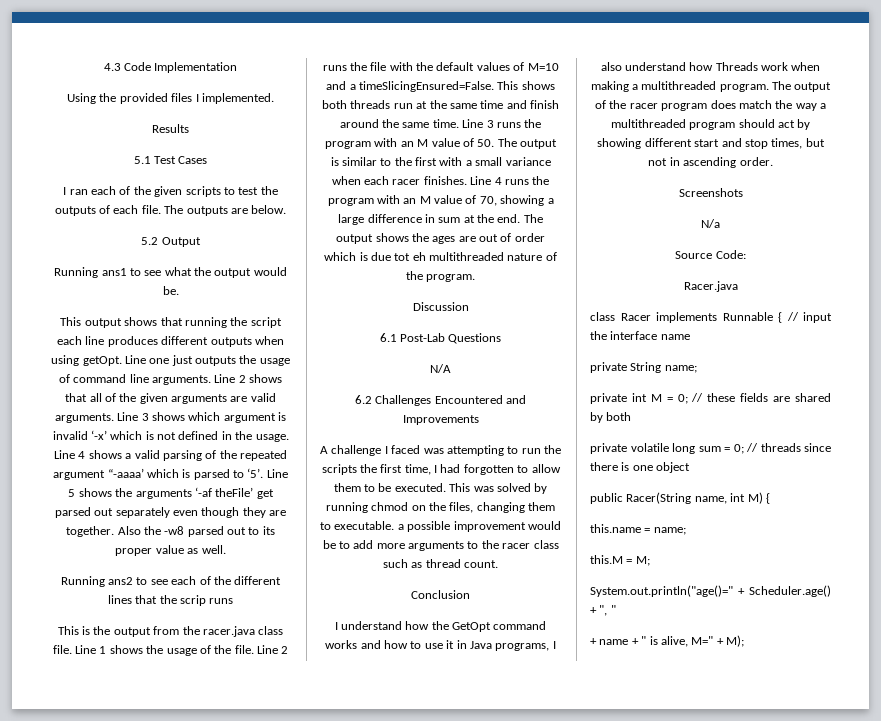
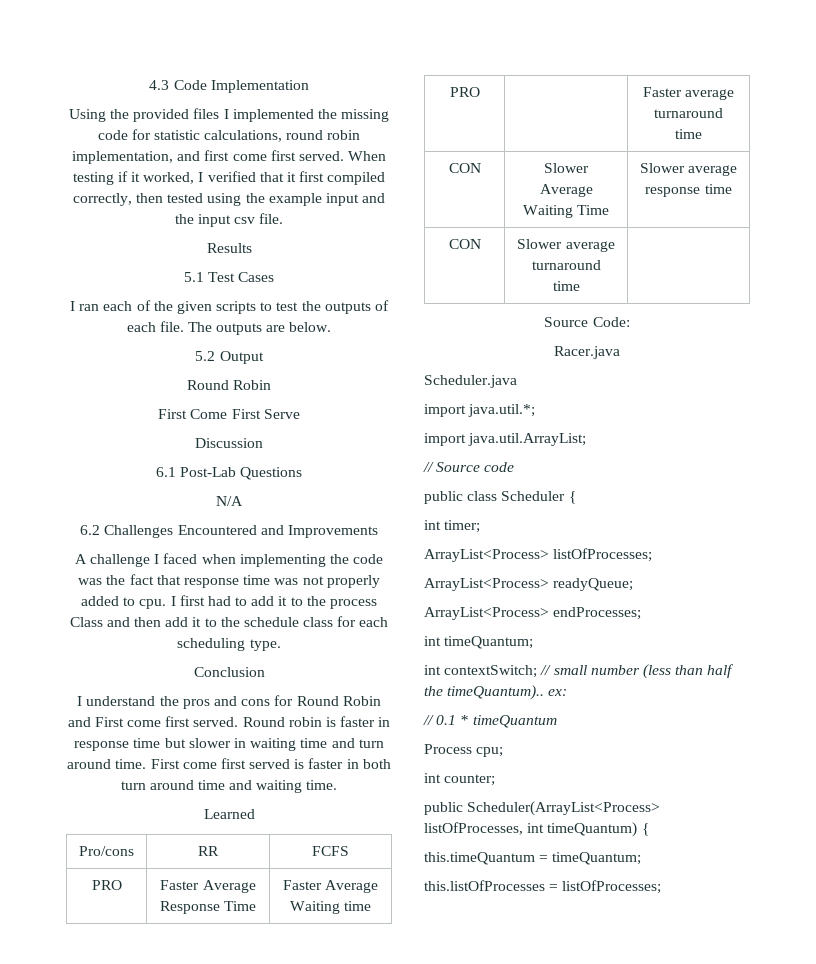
[201,93,274,104] implemented. -> [232,109,390,122] [97,129,361,142] [71,150,387,164] [72,171,386,185] [72,193,386,206] [174,213,284,227] implemented the missing code for statistic calculations, round robin implementation, and first come first served. When testing if it worked, I verified that it first compiled correctly, then tested using the example input and the input csv file.
[54,267,287,278] [162,286,179,295] [60,317,282,328] [57,336,284,347] [51,355,290,366] [58,374,283,385] [65,393,276,404] [54,412,287,423] [52,430,289,442] [54,450,287,461] [53,468,288,480] [68,487,274,499] [54,507,287,518] [66,526,275,537] [115,545,226,556] [60,576,282,587] [107,595,234,606] [57,626,284,637] [52,645,289,656] [322,62,559,71] [326,81,555,92] [322,100,559,109] [339,119,542,128] [325,138,557,149] [330,157,551,166] [331,176,550,185] [327,195,554,206] [338,214,543,225] [336,233,545,244] [324,252,557,261] [405,271,476,282] Running ans1 to see what the output would be. // This output shows that running the script each line produces different outputs when using getOpt. Line one just outputs the usage of command line arguments. Line 2 shows that all of the given arguments are valid arguments. Line 3 shows which argument is invalid ‘-x’ which is not defined in the usage. Line 4 shows a valid parsing of the repeated argument “-aaaa’ which is parsed to ‘5’. Line 5 shows the arguments ‘-af theFile’ get parsed out separately even though they are together. Also the -w8 parsed out to its proper value as well. // Running ans2 to see each of the different lines that the scrip runs // This is the output from the racer.java class file. Line 1 shows the usage of the file. Line 2 runs the file with the default values of M=10 and a timeSlicingEnsured=False. This shows both threads run at the same time and finish around the same time. Line 3 runs the program with an M value of 50. The output is similar to the first with a small variance when each racer finishes. Line 4 runs the program with an M value of 70, showing a large difference in sum at the end. The output shows the ages are out of order which is due tot eh multithreaded nature of the program. -> [186,380,272,390] [158,409,300,419] Round Robin // First Come First Serve
[423,445,561,456] [321,464,561,475] [333,483,548,494] [325,502,556,513] [320,521,561,532] [322,540,559,551] [382,559,499,568] [411,590,470,599] [334,621,547,632] [325,640,556,651] [600,62,821,71] [590,81,832,92] [595,100,826,111] [610,119,811,130] [597,138,825,149] [648,157,773,168] [678,188,743,197] [701,219,720,228] [675,250,746,259] [683,281,738,292] [590,312,832,323] [590,331,690,340] [590,362,697,373] [590,393,831,404] [590,412,632,423] [590,443,831,454] [590,462,691,473] [590,492,770,504] [590,524,686,535] [590,555,650,566] [590,585,831,597] [590,605,616,616] [590,635,744,647] was attempting to run the scripts the first time, I had forgotten to allow them to be executed. This was solved by running chmod on the files, changing them to executable. a possible improvement would be to add more arguments to the racer class such as thread count. // Conclusion // I understand how the GetOpt command works and how to use it in Java programs, I also understand how Threads work when making a multithreaded program. The output of the racer program does match the way a multithreaded program should act by showing different start and stop times, but not in ascending order. // Screenshots // N/a // Source Code: // Racer.java // class Racer implements Runnable { // input the interface name // private String name; // private int M = 0; // these fields are shared by both // private volatile long sum = 0; // threads since there is one object // public Racer(String name, int M) { // this.name = name; // this.M = M; // System.out.println("age()=" + Scheduler.age() + ", " // + name + " is alive, M=" + M); -> [201,554,384,567] [78,574,380,588] [80,595,378,609] [69,616,389,627] [177,638,281,651] [193,667,265,677] [77,695,381,709] [67,716,391,727] [74,738,384,751] [67,758,391,769] [120,780,338,793] [203,809,255,819] [79,846,134,856] [198,846,219,856] [312,846,349,856] [91,880,122,890] [160,880,256,893] [159,901,257,914] [282,880,379,893] [289,901,372,914] [449,87,480,97] [642,87,735,100] [654,108,723,118] [675,129,702,139] [448,163,481,173] [544,163,589,173] [539,184,593,197] [522,205,610,218] [639,163,738,176] [645,184,732,197] [448,239,481,249] [517,239,615,252] [531,260,601,270] [552,281,580,291] [544,317,630,327] [554,346,620,359] [424,375,517,388] [424,404,536,417] [424,433,587,446] [423,462,515,472] [424,491,576,504] [424,520,481,533] [424,548,653,562] [424,578,634,591] [424,607,642,620] [424,636,534,649] [424,664,735,679] [424,685,568,700] [423,715,557,728] [424,744,504,757] [424,773,496,786] [424,801,661,816] [424,822,649,837] [424,852,642,865] [424,880,662,894] when implementing the code was the fact that response time was not properly added to cpu. I first had to add it to the process Class and then add it to the schedule class for each scheduling type. // Conclusion // I understand the pros and cons for Round Robin and First come first served. Round robin is faster in response time but slower in waiting time and turn around time. First come first served is faster in both turn around time and waiting time. // Learned // Pro/cons | RR | FCFS // PRO | Faster Average Response Time | Faster Average Waiting time // PRO | | Faster average turnaround time // CON | Slower Average Waiting Time | Slower average response time // CON | Slower average turnaround time | // Source Code: // Racer.java // Scheduler.java // import java.util.*; // import java.util.ArrayList; // // Source code // public class Scheduler { // int timer; // ArrayList<Process> listOfProcesses; // ArrayList<Process> readyQueue; // ArrayList<Process> endProcesses; // int timeQuantum; // int contextSwitch; // small number (less than half the timeQuantum).. ex: // // 0.1 * timeQuantum // Process cpu; // int counter; // public Scheduler(ArrayList<Process> listOfProcesses, int timeQuantum) { // this.timeQuantum = timeQuantum; // this.listOfProcesses = listOfProcesses;

